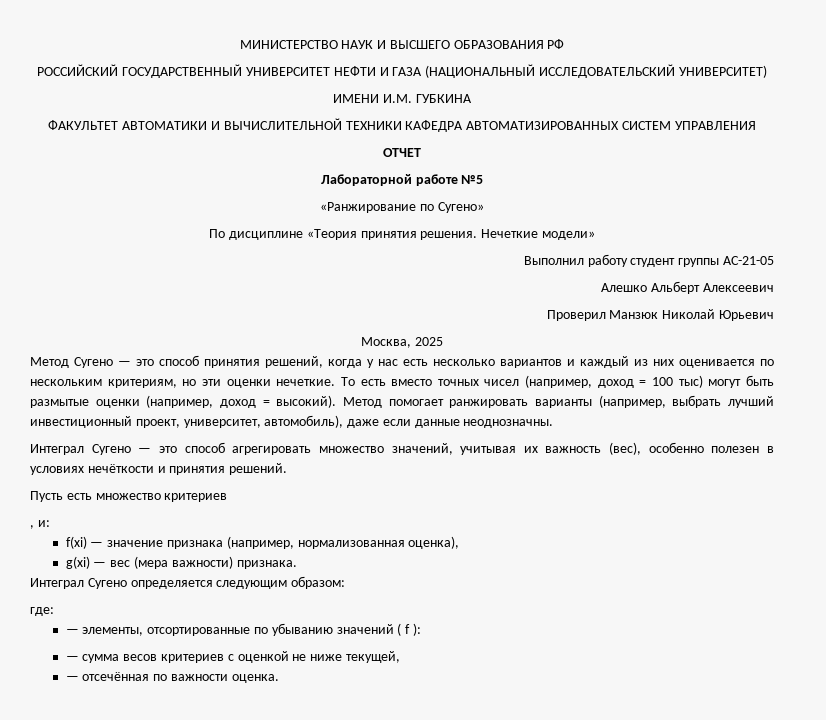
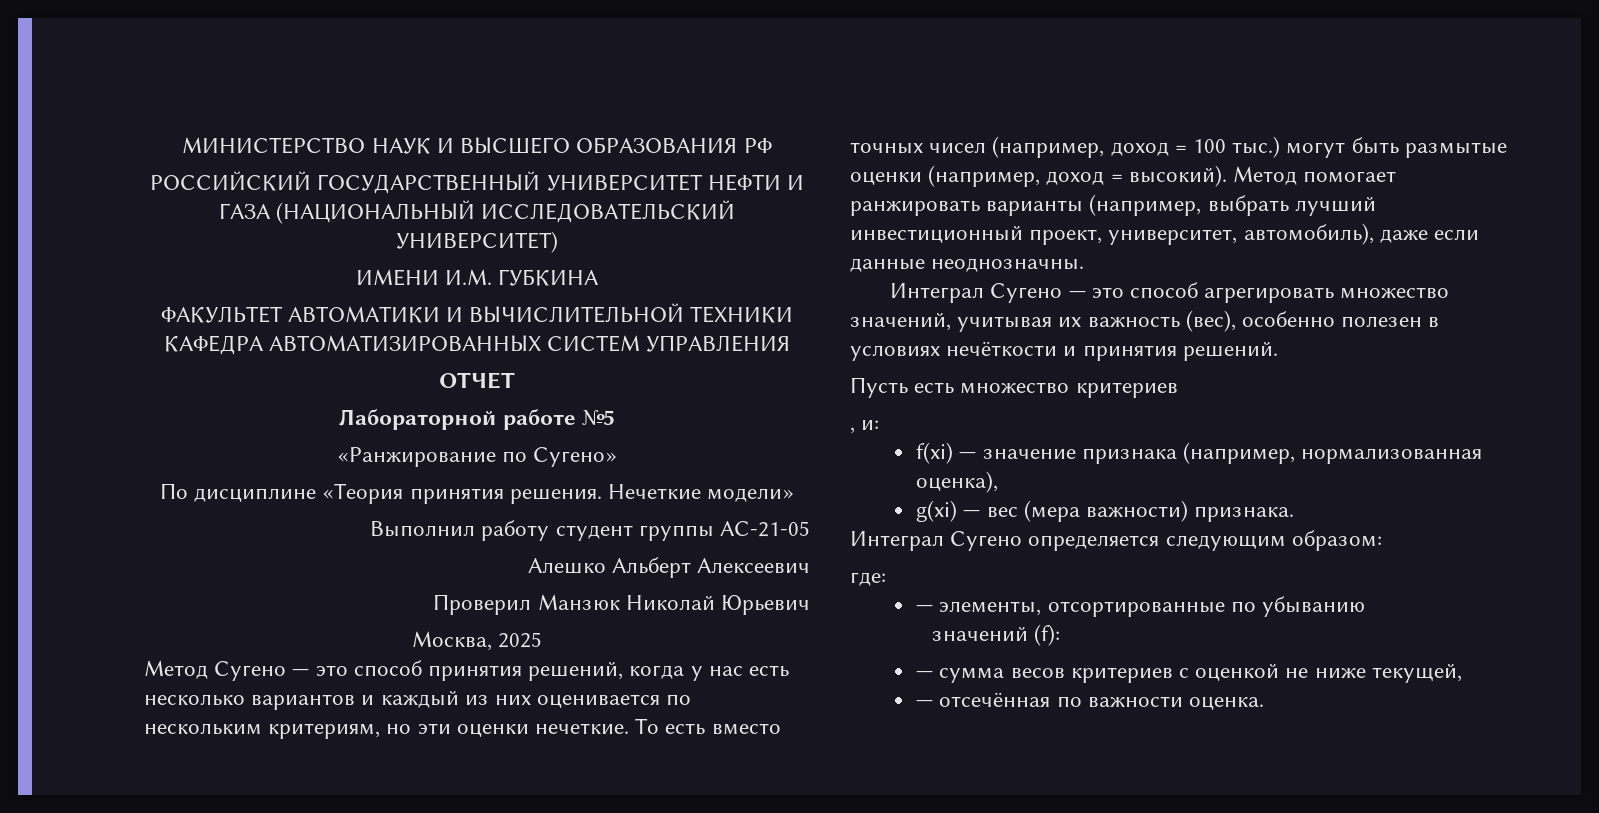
[678,375,703,388] тыс) -> [1232,136,1281,158] тыс.)
[336,623,421,636] значений ( f ): -> [931,624,1060,646] // значений (f):

